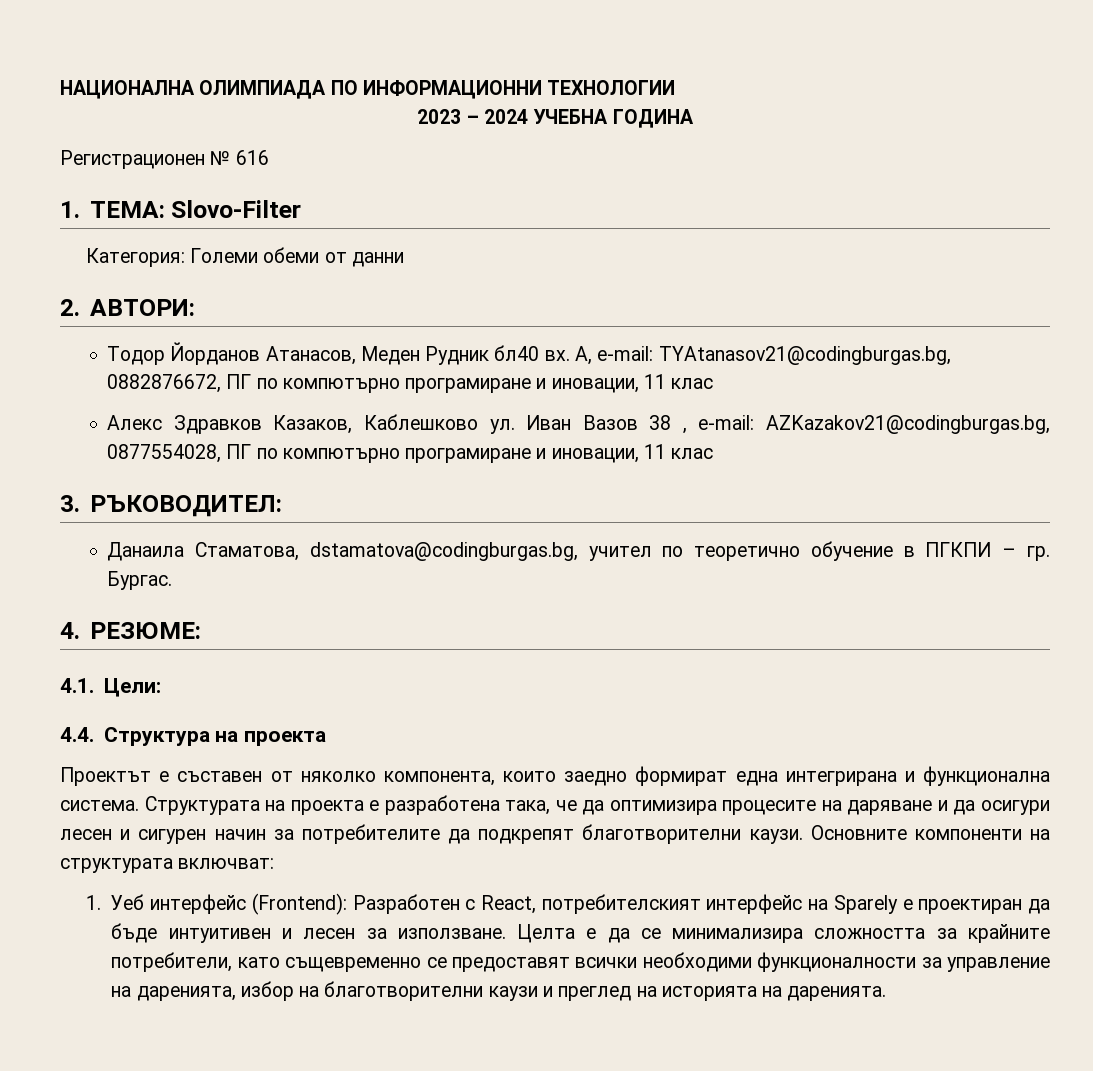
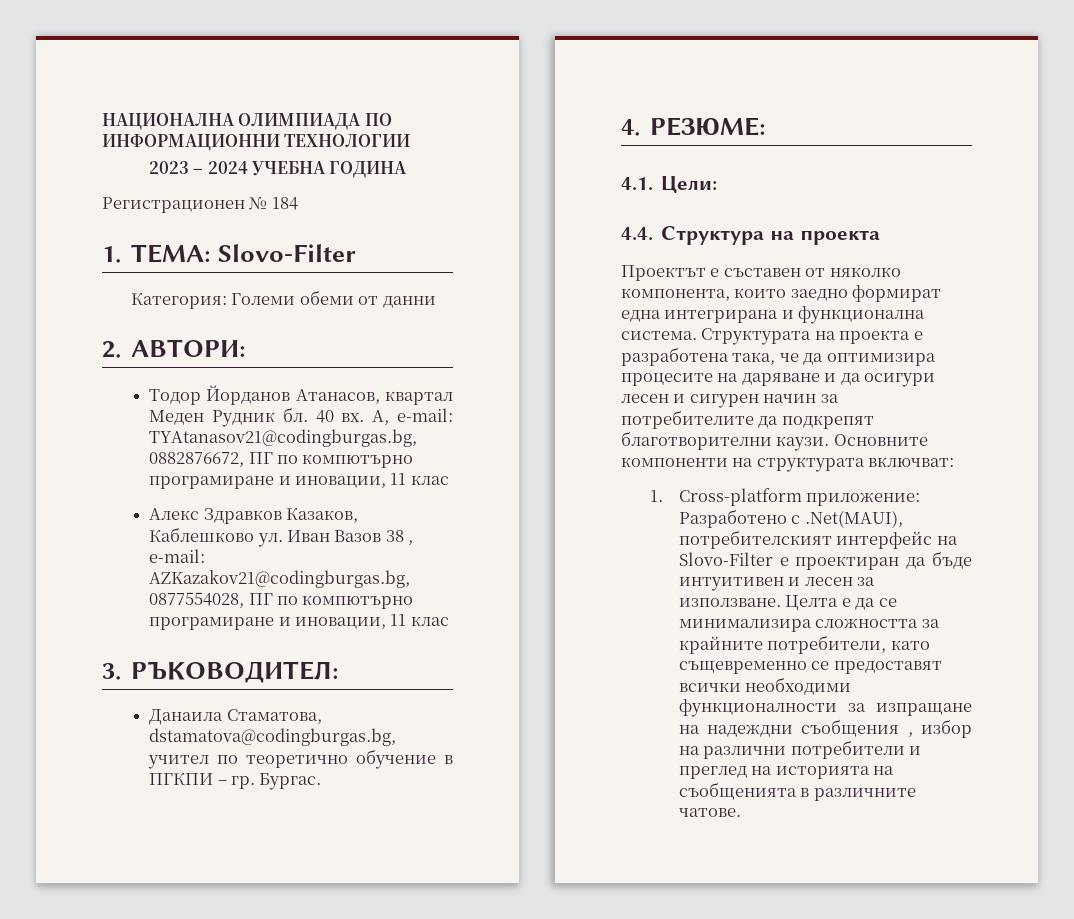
[235,150,269,165] 616 -> [271,197,298,210] 184
(356, 355) none -> [384,391,453,405] квартал
[494,345,540,361] бл40 -> [282,407,334,423] бл. 40
[111,893,536,915] Уеб интерфейс (Frontend): Разработен с React, -> [678,488,921,506] [678,509,903,528] Cross-platform приложение: Разработено с .Net(MAUI),
[833,895,898,914] Sparely -> [678,552,773,566] Slovo-Filter
[947,957,1050,972] [111,981,538,1001] управление на даренията, избор на благотворителни каузи -> [876,703,972,716] [678,719,972,738] [678,740,905,759] изпращане на надеждни съобщения , избор на различни потребители
[787,986,887,1001] даренията. -> [678,782,916,801] [678,808,741,817] съобщенията в различните чатове.

